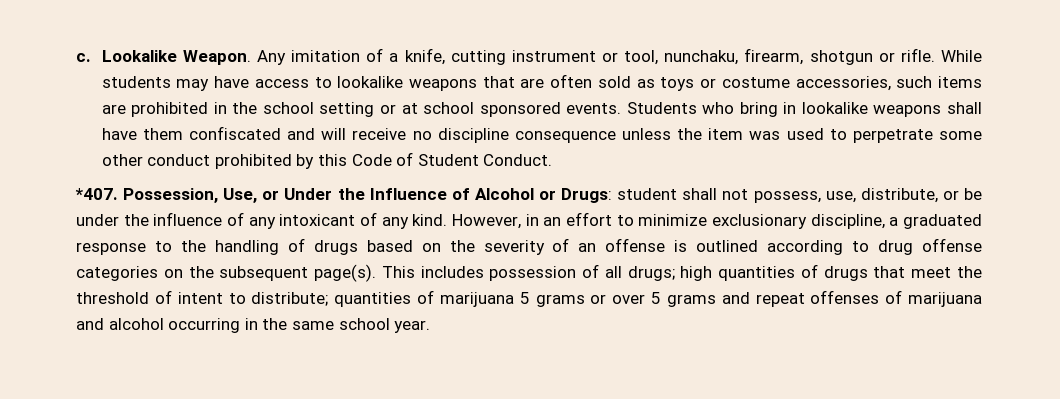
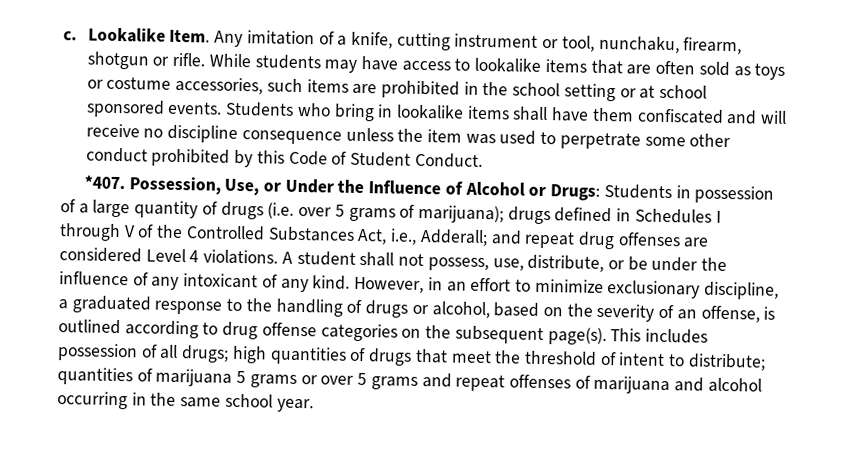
[182,50,251,65] Weapon. -> [169,29,211,43] Item.
[409,79,478,91] weapons -> [544,59,587,73] items
[873,105,942,117] weapons -> [466,105,510,120] items
(613, 195) none -> [603,183,775,204] [60,199,722,225] [59,223,710,250] [59,247,293,265] Students in possession of a large quantity of drugs (i.e. over 5 grams of marijuana); drugs defined in Schedules I through V of the Controlled Substances Act, i.e., Adderall; and repeat drug offenses are considered Level 4 violations. A
(358, 247) none -> [411,301,490,319] or alcohol,
[605,238,666,252] offense -> [700,305,760,323] offense,

